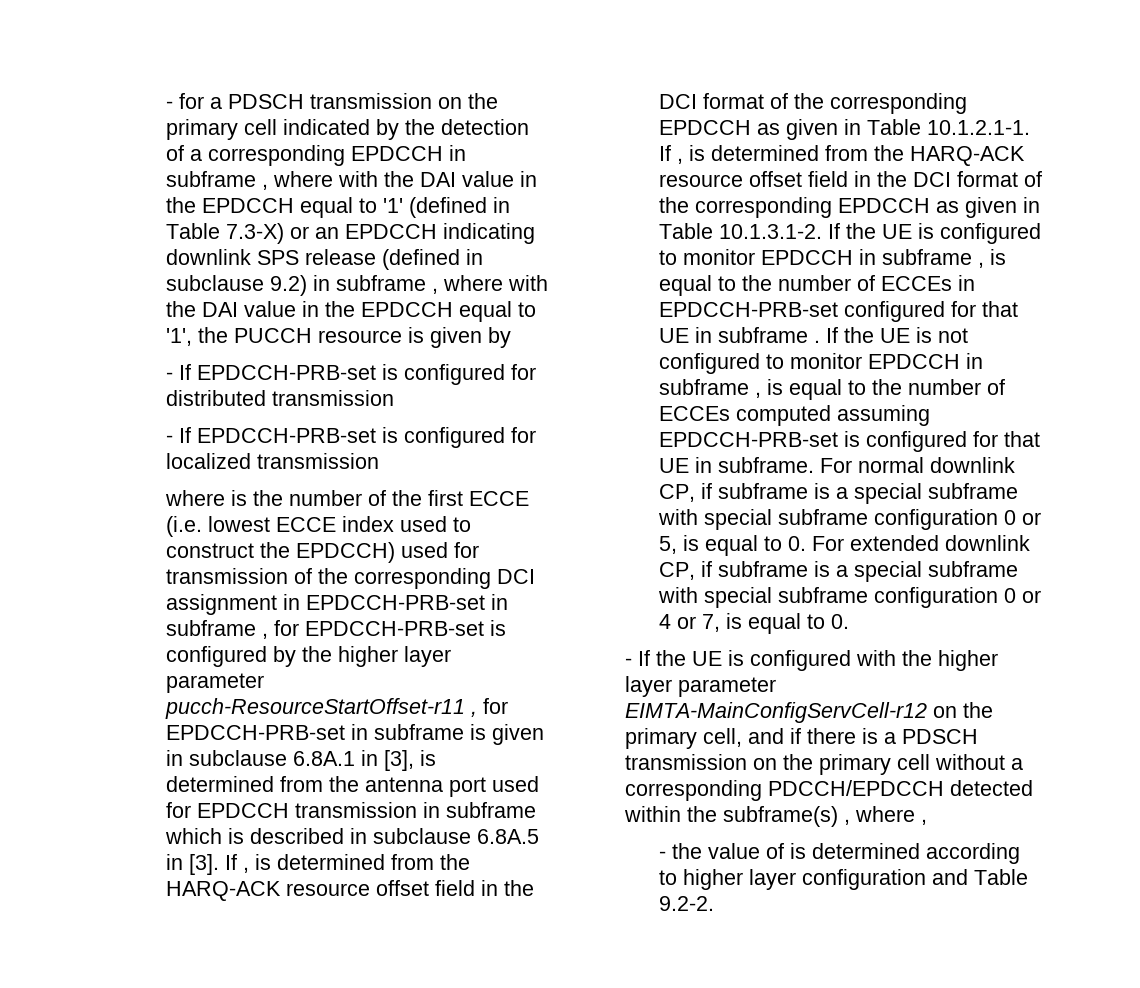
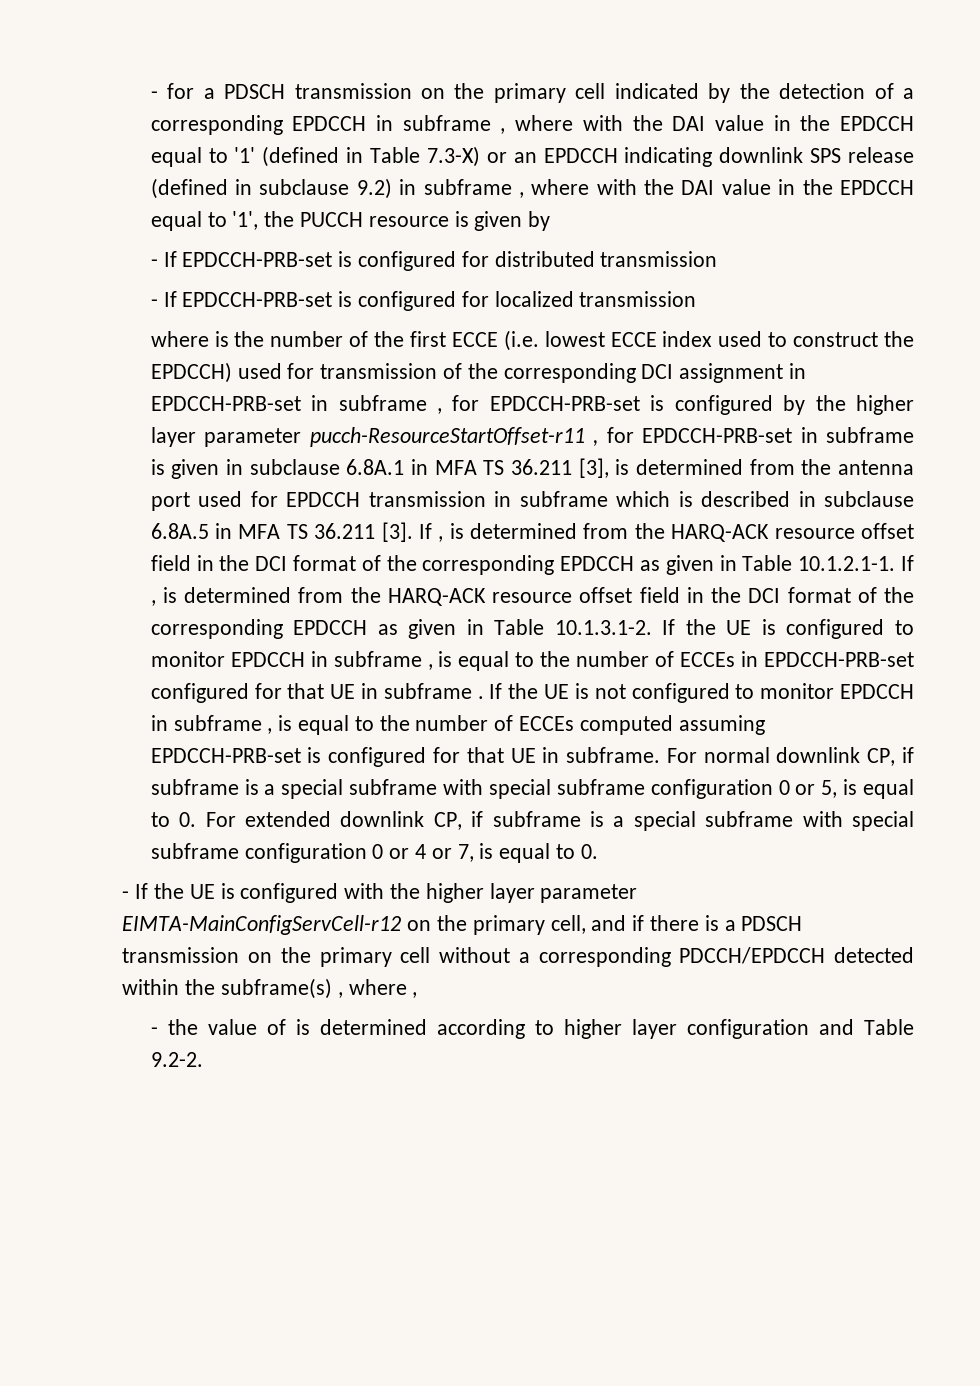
(379, 758) none -> [434,459,573,475] MFA TS 36.211
(184, 862) none -> [238,523,376,539] MFA TS 36.211

